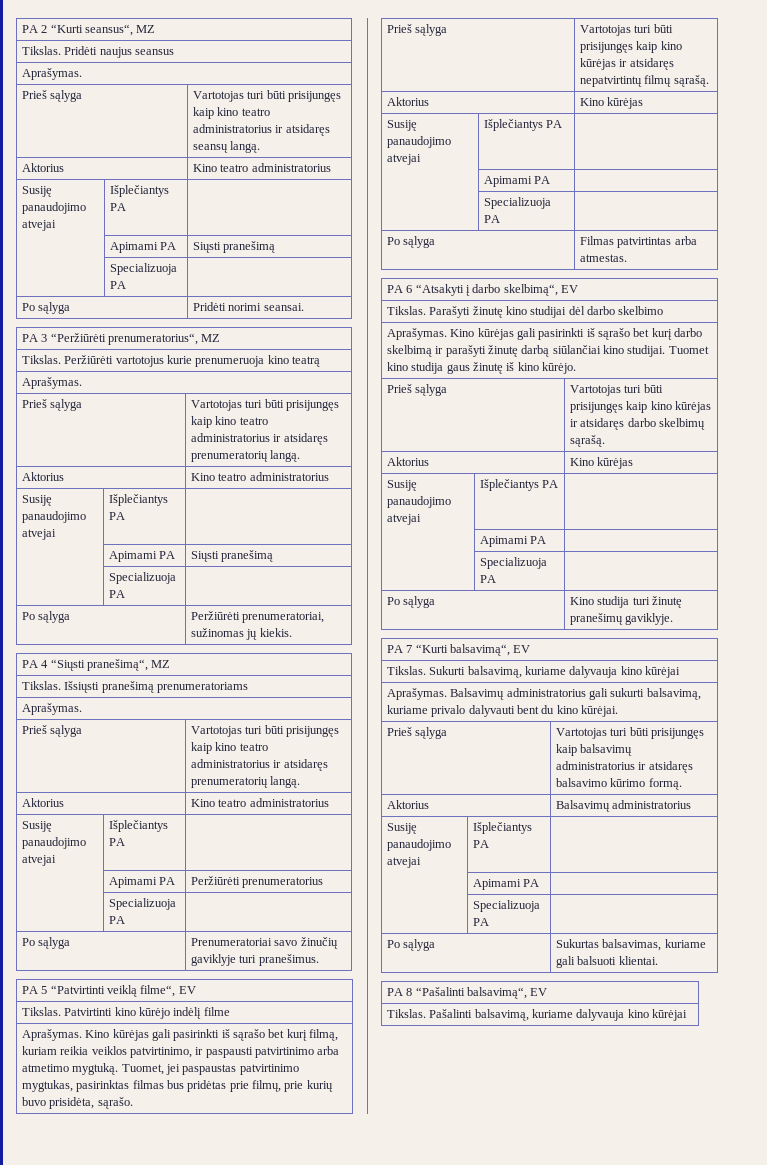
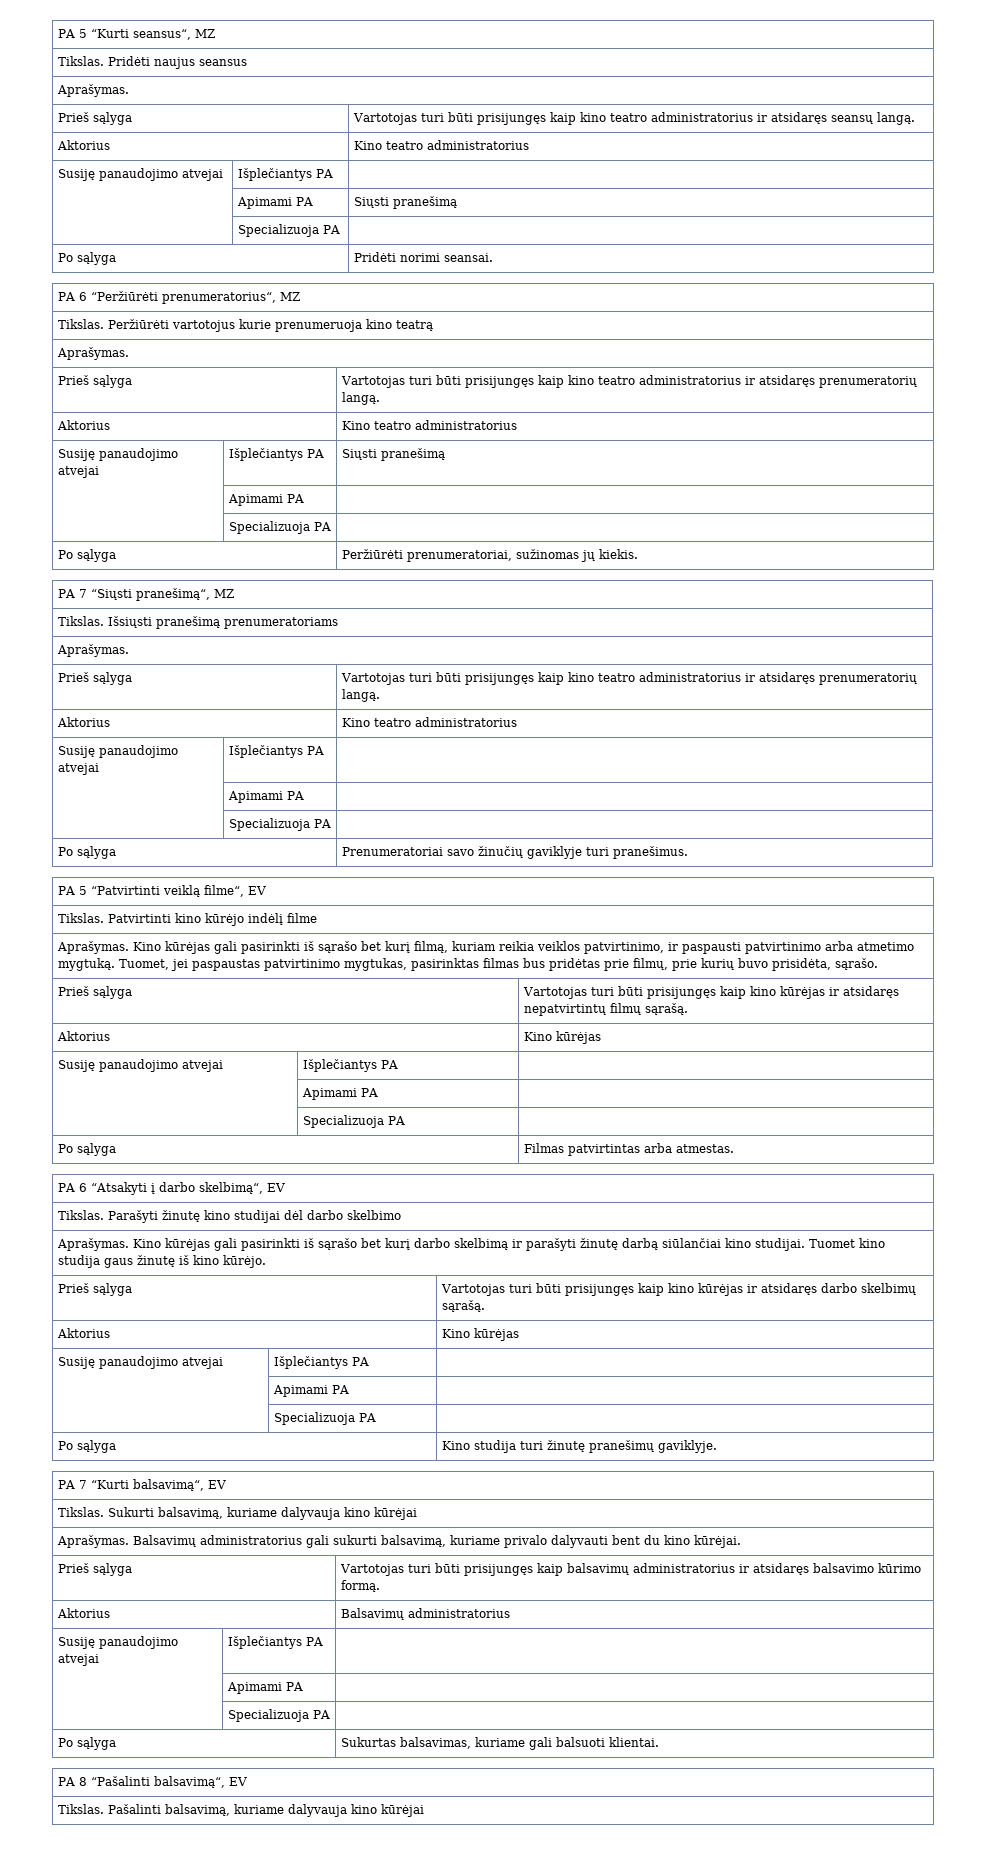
[21,25,48,33] PA 2 -> [57,29,87,38] PA 5
[41,334,48,342] 3 -> [78,292,87,301] 6
[108,551,176,562] [190,550,274,562] // | Apimami PA | Siųsti pranešimą -> [341,448,445,461] [227,494,304,506] Siųsti pranešimą // | Apimami PA |
[41,660,49,668] 4 -> [78,589,87,598] 7
[190,876,324,888] Peržiūrėti prenumeratorius -> (304, 795) none

